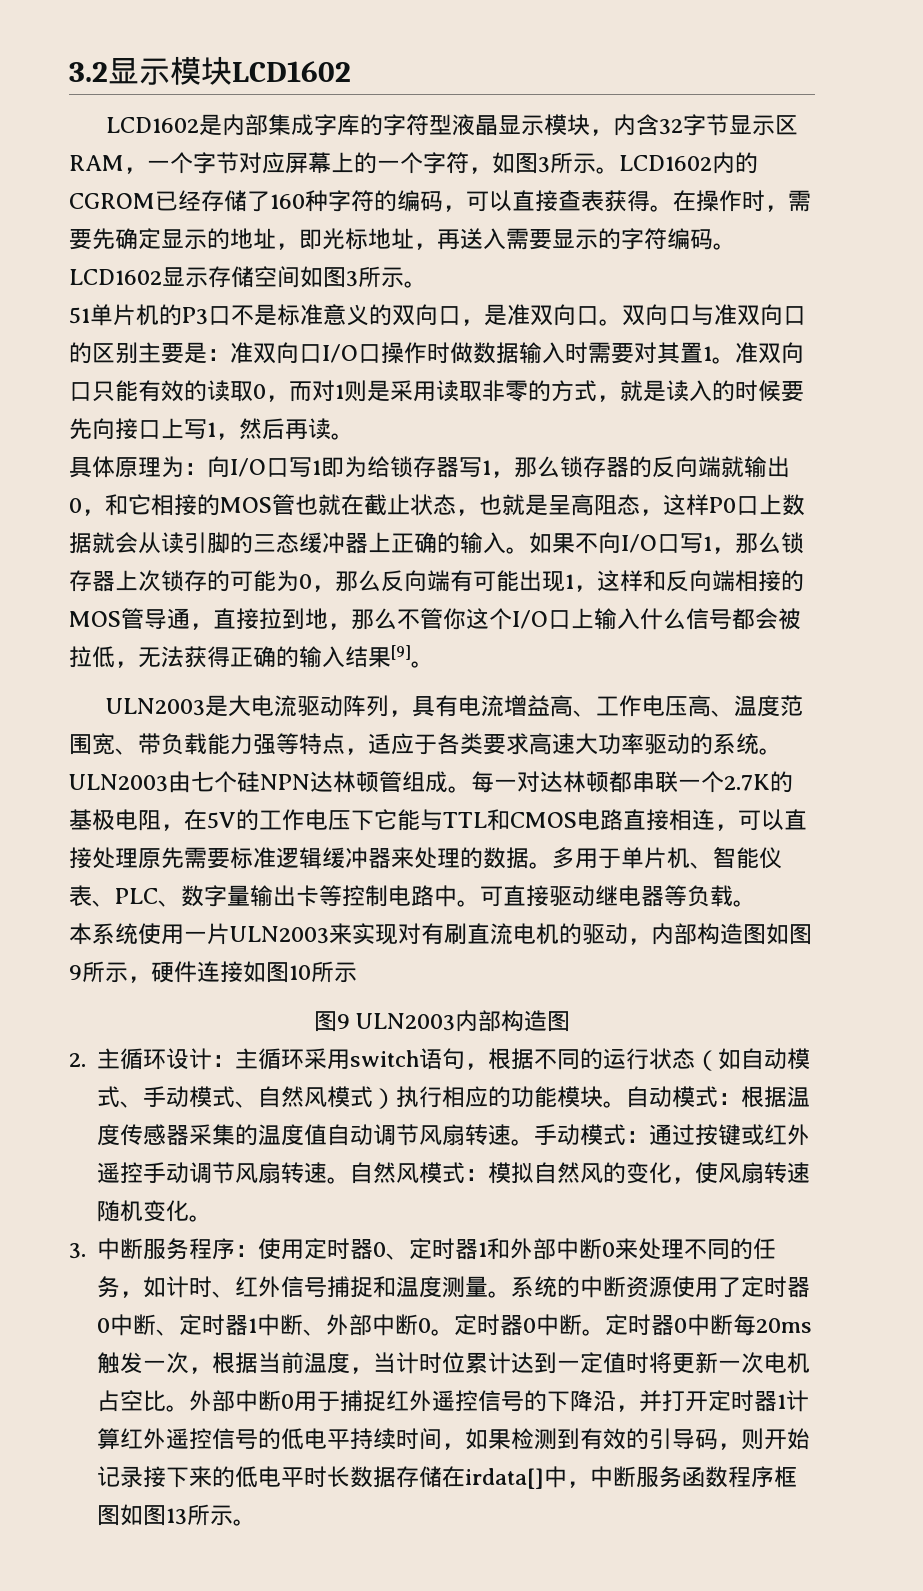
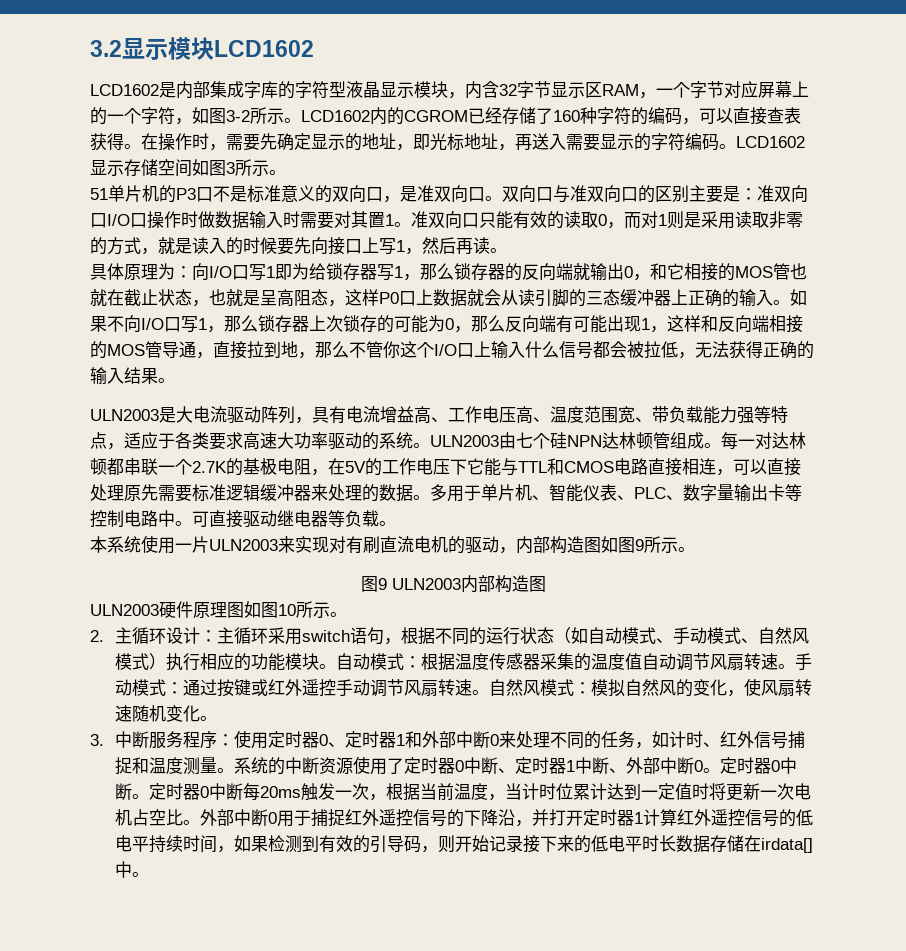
[538,157,550,173] 3 -> [226,110,250,122] 3-2
[391,645,411,660] [9] -> (158, 376) none
[128,961,357,983] ，硬件连接如图10所示 -> [678,547,695,552] 。
(571, 1021) none -> [90,601,347,618] // ULN2003硬件原理图如图10所示。
[567,1466,798,1488] [97,1504,234,1526] ，中断服务函数程序框图如图13所示 -> (132, 869) none

